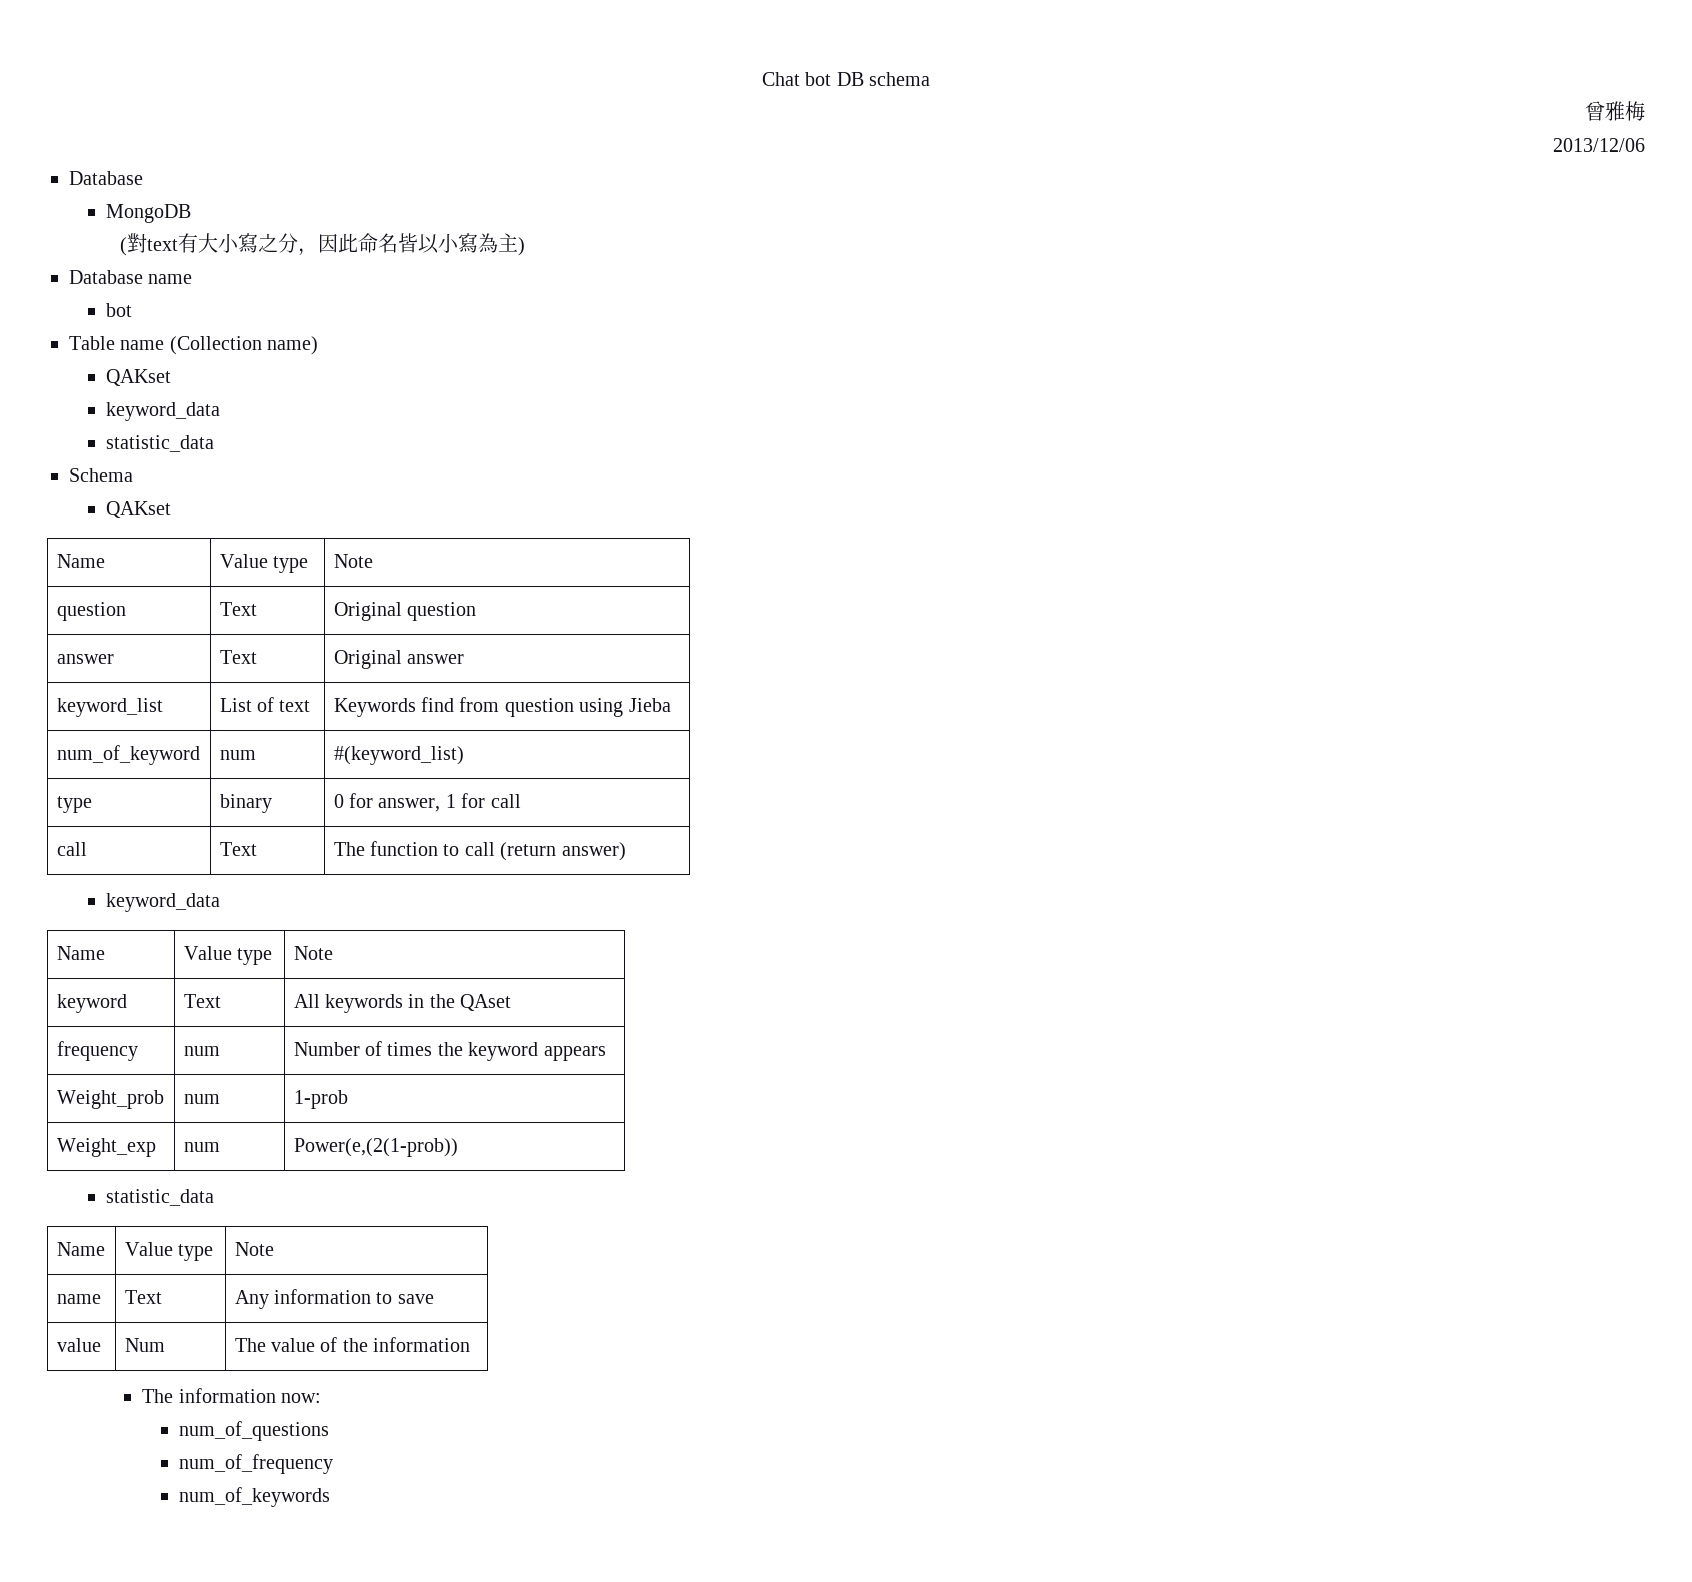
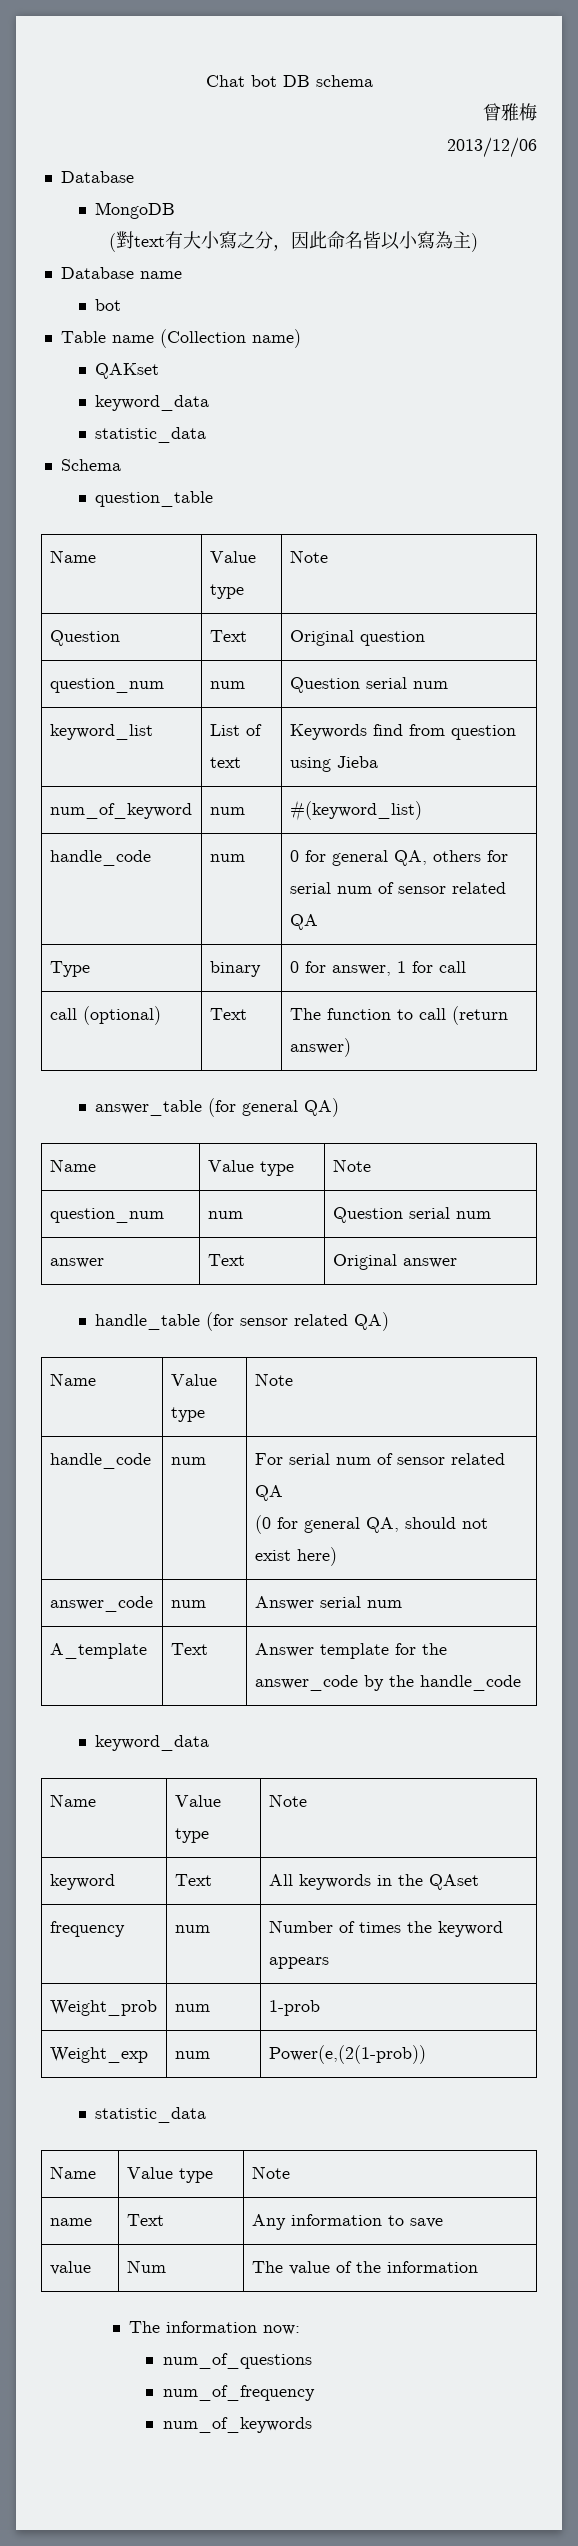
[105,501,171,518] [56,554,105,568] [219,554,308,573] [333,554,373,568] [56,602,126,621] QAKset // Name | Value type | Note // question -> [94,491,213,507] [49,550,96,563] [209,551,256,563] [209,584,244,599] [289,550,328,563] [49,630,120,646] question_table // Name | Value type | Note // Question
[56,654,114,664] [219,650,257,664] [333,650,464,669] answer | Text | Original answer -> [49,678,164,693] [209,681,245,689] [289,677,448,693] question_num | num | Question serial num
[56,796,92,813] type -> [49,850,151,866] [209,854,245,862] [289,850,508,866] [289,882,506,894] [289,914,318,930] [49,961,90,977] handle_code | num | 0 for general QA, others for serial num of sensor related QA // Type
(87, 849) none -> [82,1006,161,1025] (optional)
(626, 851) none -> [94,1098,339,1117] [49,1159,96,1172] [207,1160,294,1176] [332,1159,371,1172] [49,1208,164,1223] [207,1211,243,1219] [332,1207,491,1223] [49,1258,104,1268] [207,1254,245,1266] [332,1254,457,1270] [94,1312,389,1331] [49,1373,96,1386] [170,1374,217,1386] [170,1407,205,1422] [254,1373,293,1386] [49,1453,151,1469] [170,1457,206,1465] [254,1453,505,1465] [254,1485,283,1501] [254,1515,488,1534] [254,1547,337,1566] [49,1596,153,1612] [170,1600,206,1608] [254,1596,402,1610] [49,1643,147,1659] [170,1643,208,1655] [254,1643,447,1659] [254,1675,521,1691] // answer_table (for general QA) // Name | Value type | Note // question_num | num | Question serial num // answer | Text | Original answer // handle_table (for sensor related QA) // Name | Value type | Note // handle_code | num | For serial num of sensor related QA // (0 for general QA, should not exist here) // answer_code | num | Answer serial num // A_template | Text | Answer template for the answer_code by the handle_code

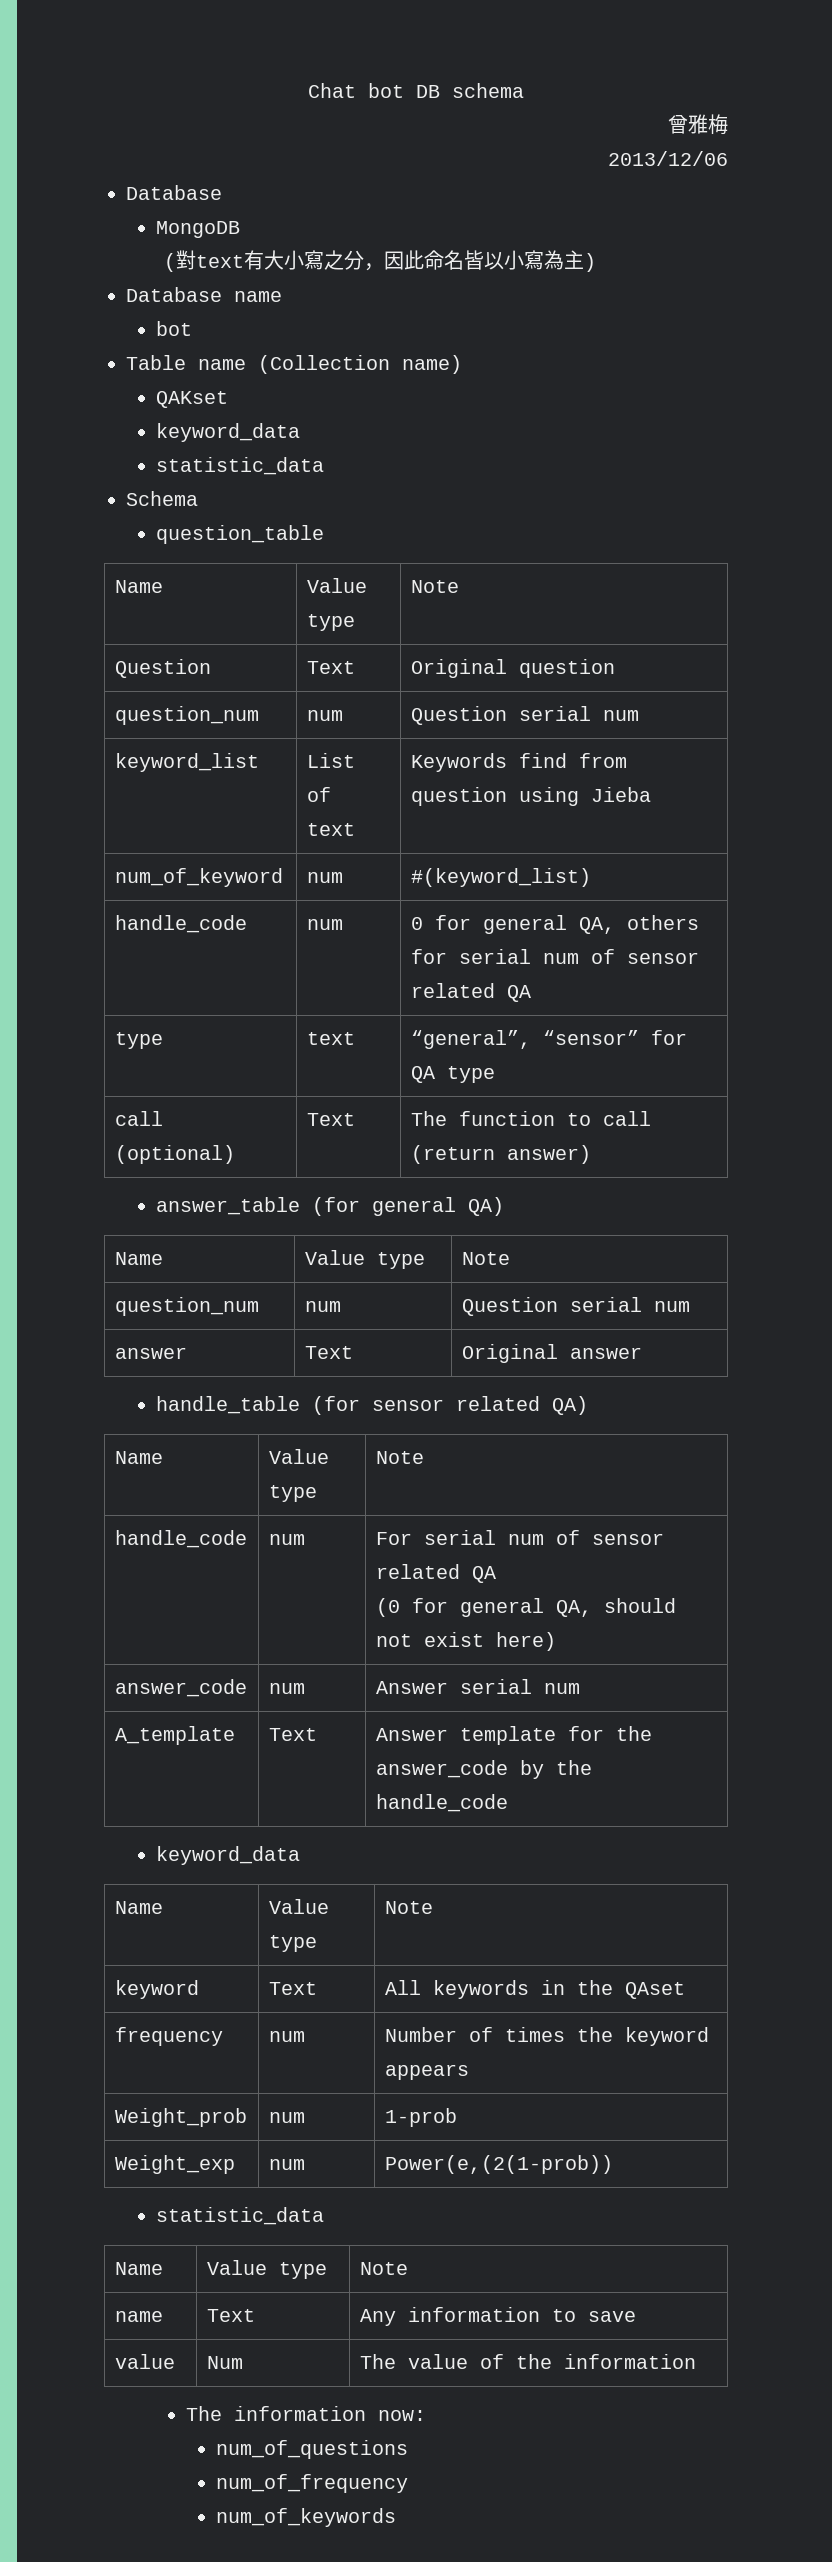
[49,961,90,977] [209,961,261,977] [289,961,466,976] Type | binary | 0 for answer, 1 for call -> [114,1032,163,1049] [306,1032,355,1045] [410,1030,687,1049] [410,1066,495,1083] type | text | “general”, “sensor” for QA type

